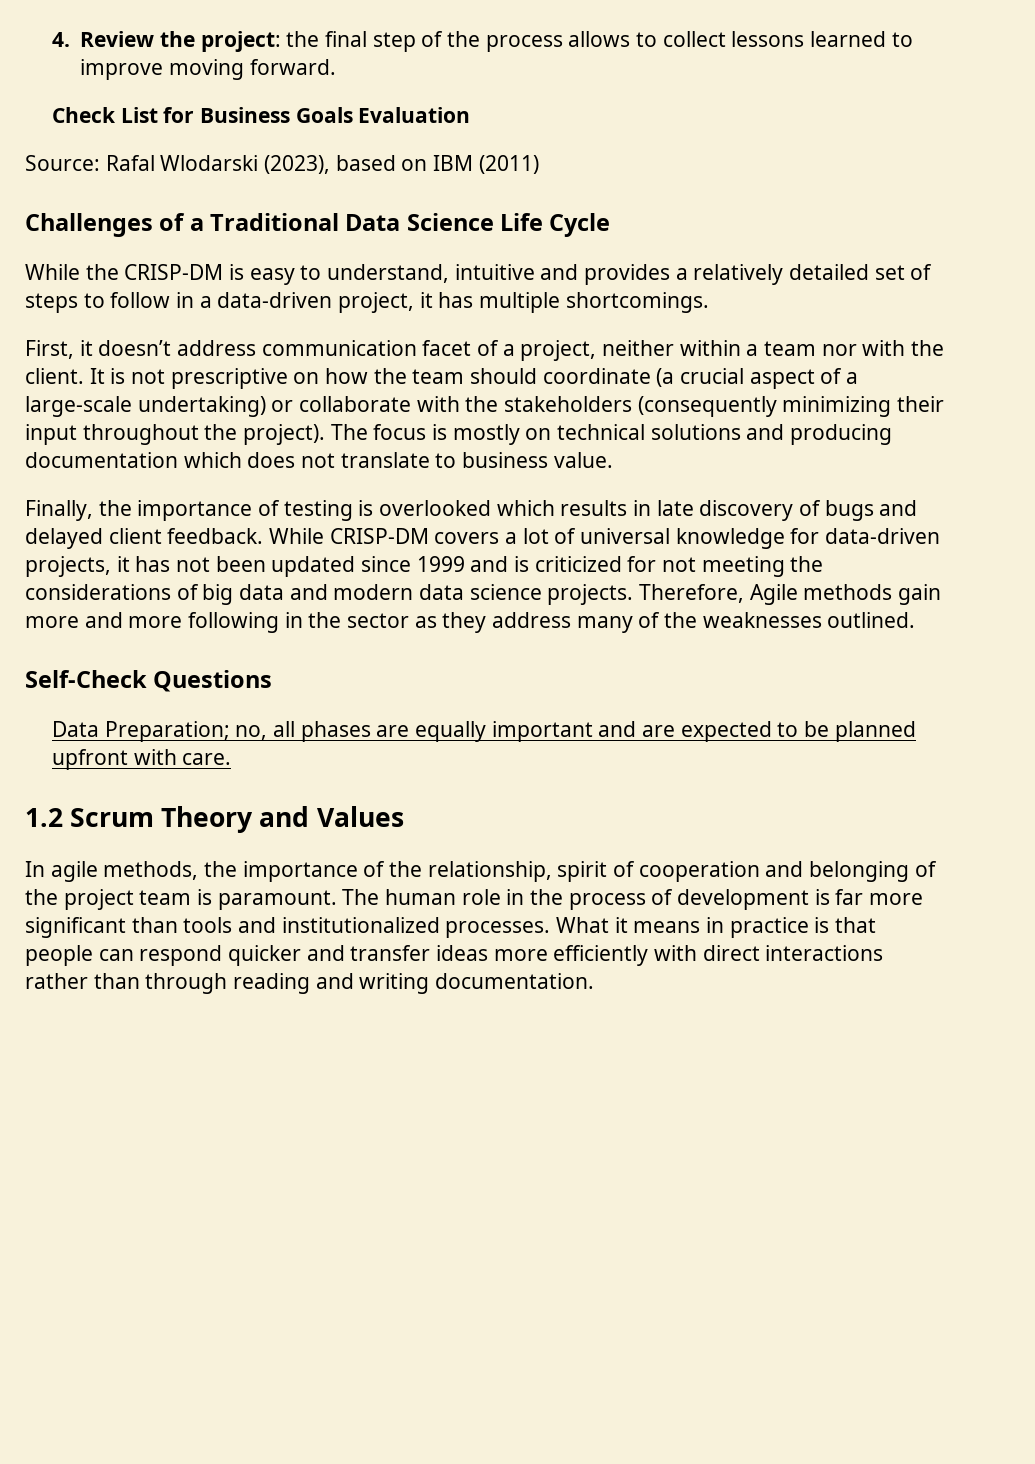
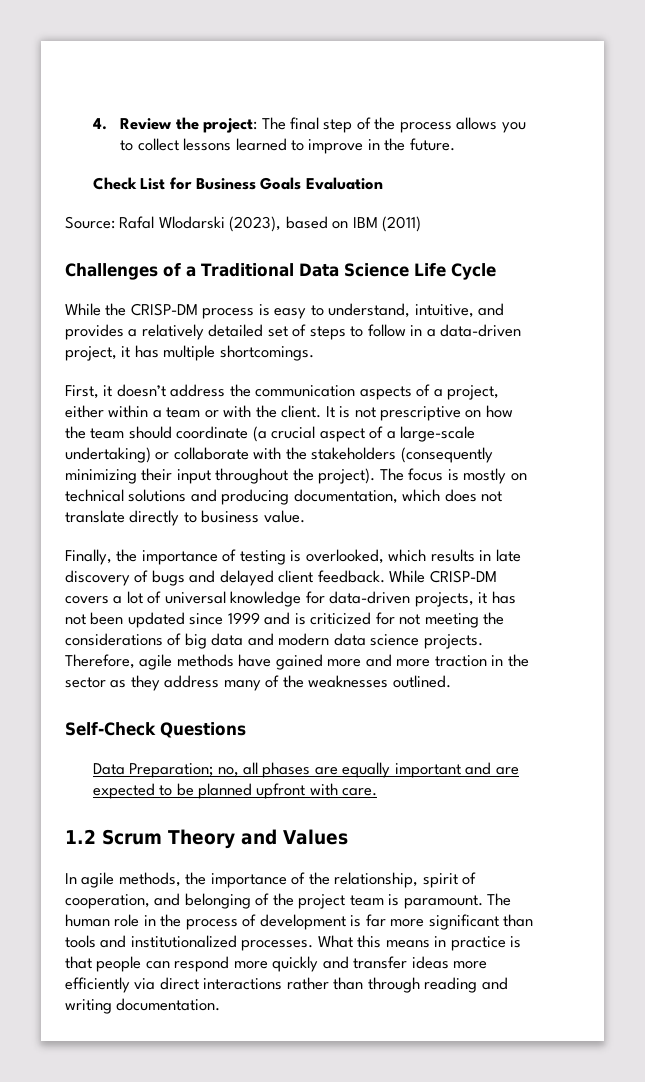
[286,31,320,47] the -> [261,117,286,130] The
(631, 39) none -> [501,122,526,133] you
[169,59,336,80] moving forward. -> [367,138,455,151] in the future.
(224, 272) none -> [202,308,255,319] process
[454,264,535,280] intuitive -> [414,304,474,318] intuitive,
[261,340,472,356] communication facet -> [229,384,412,400] the communication aspects
[602,340,675,356] neither -> [65,405,104,418] either
[821,344,857,356] nor -> [204,410,219,418] or
[25,452,178,468] documentation -> [293,489,398,504] documentation,
(430, 460) none -> [129,510,180,526] directly
[379,500,492,516] overlooked -> [305,549,384,564] overlooked,
[749,584,942,605] Agile methods gain -> [139,654,323,670] agile methods have gained
[188,612,280,633] following -> [434,655,487,667] traction
[638,861,760,882] cooperation -> [65,894,150,909] cooperation,
[614,917,628,933] it -> [357,935,382,948] this
[228,945,302,966] quicker -> [233,956,319,972] more quickly
[654,945,698,961] with -> [134,978,156,990] via

